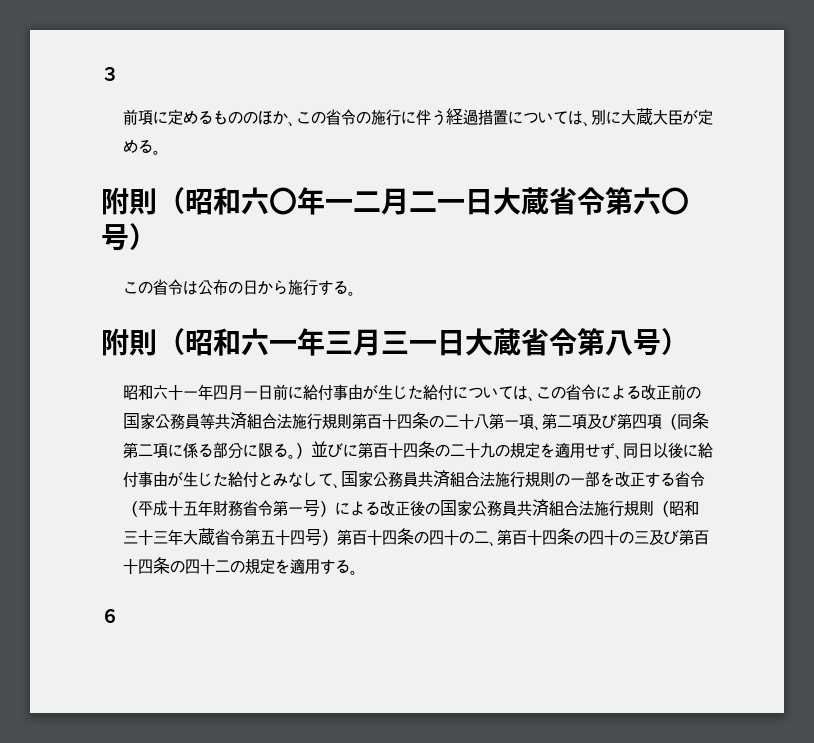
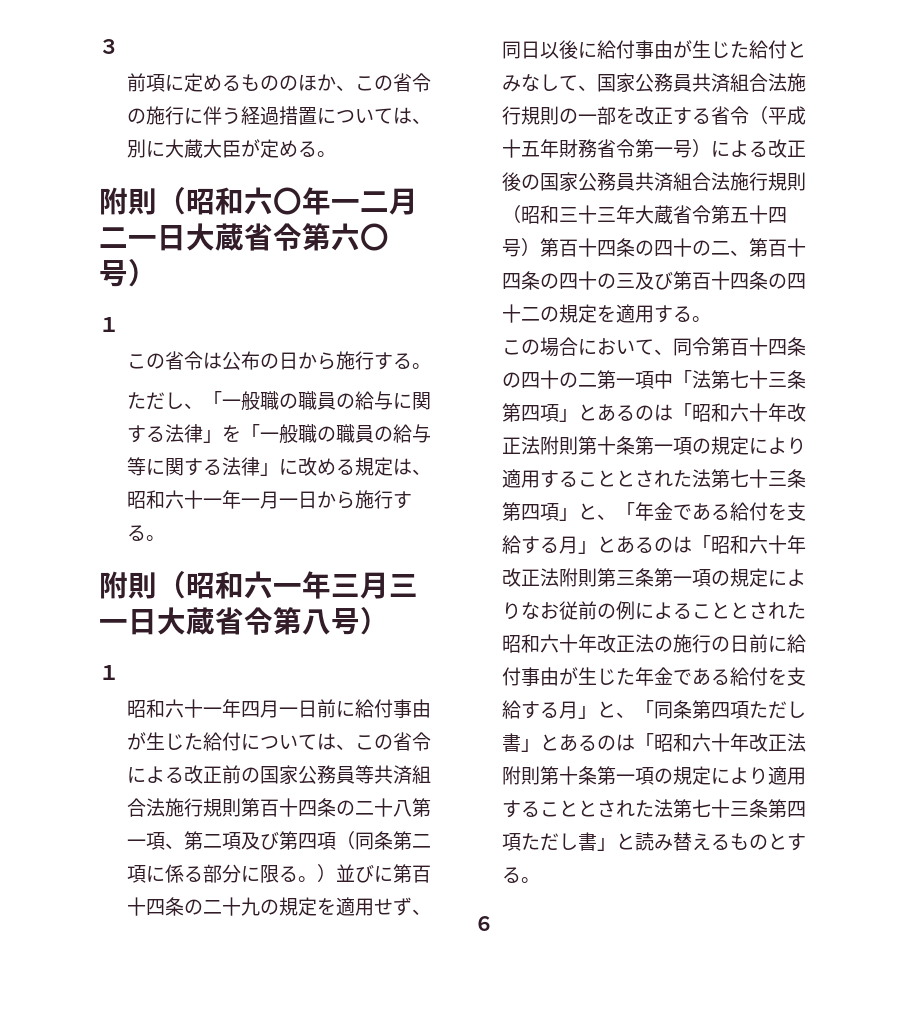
(157, 236) none -> [99,317,119,332] // １
(356, 293) none -> [126,391,431,410] [126,424,431,443] [126,457,431,476] [126,490,412,509] [126,525,165,541] // ただし、「一般職の職員の給与に関する法律」を「一般職の職員の給与等に関する法律」に改める規定は、昭和六十一年一月一日から施行する。
(689, 341) none -> [99,665,119,680] // １
(358, 572) none -> [501,337,806,357] [501,370,806,389] [501,403,806,422] [501,436,806,455] [501,469,806,488] [501,502,806,521] [501,535,806,554] [501,568,806,587] [501,601,806,620] [501,634,806,653] [501,667,806,686] [501,700,806,719] [501,733,806,752] [501,766,806,785] [501,799,806,818] [501,832,806,851] [501,867,540,883] // この場合において、同令第百十四条の四十の二第一項中「法第七十三条第四項」とあるのは「昭和六十年改正法附則第十条第一項の規定により適用することとされた法第七十三条第四項」と、「年金である給付を支給する月」とあるのは「昭和六十年改正法附則第三条第一項の規定によりなお従前の例によることとされた昭和六十年改正法の施行の日前に給付事由が生じた年金である給付を支給する月」と、「同条第四項ただし書」とあるのは「昭和六十年改正法附則第十条第一項の規定により適用することとされた法第七十三条第四項ただし書」と読み替えるものとする。

